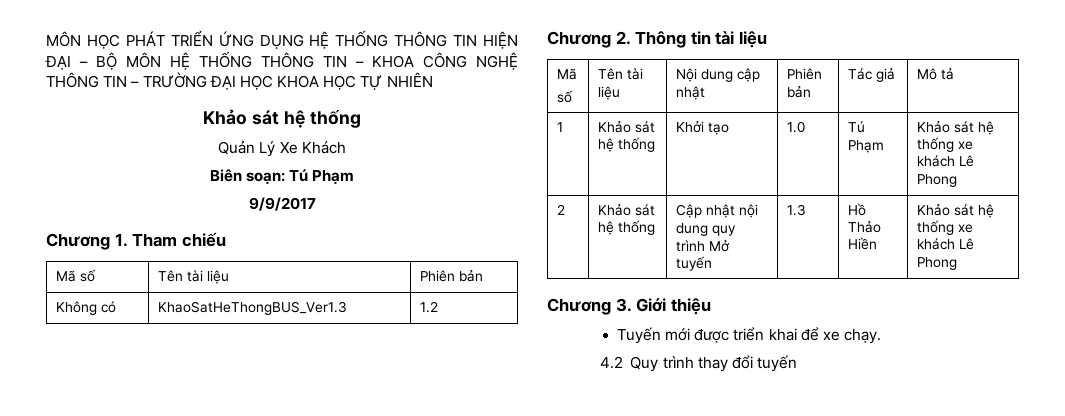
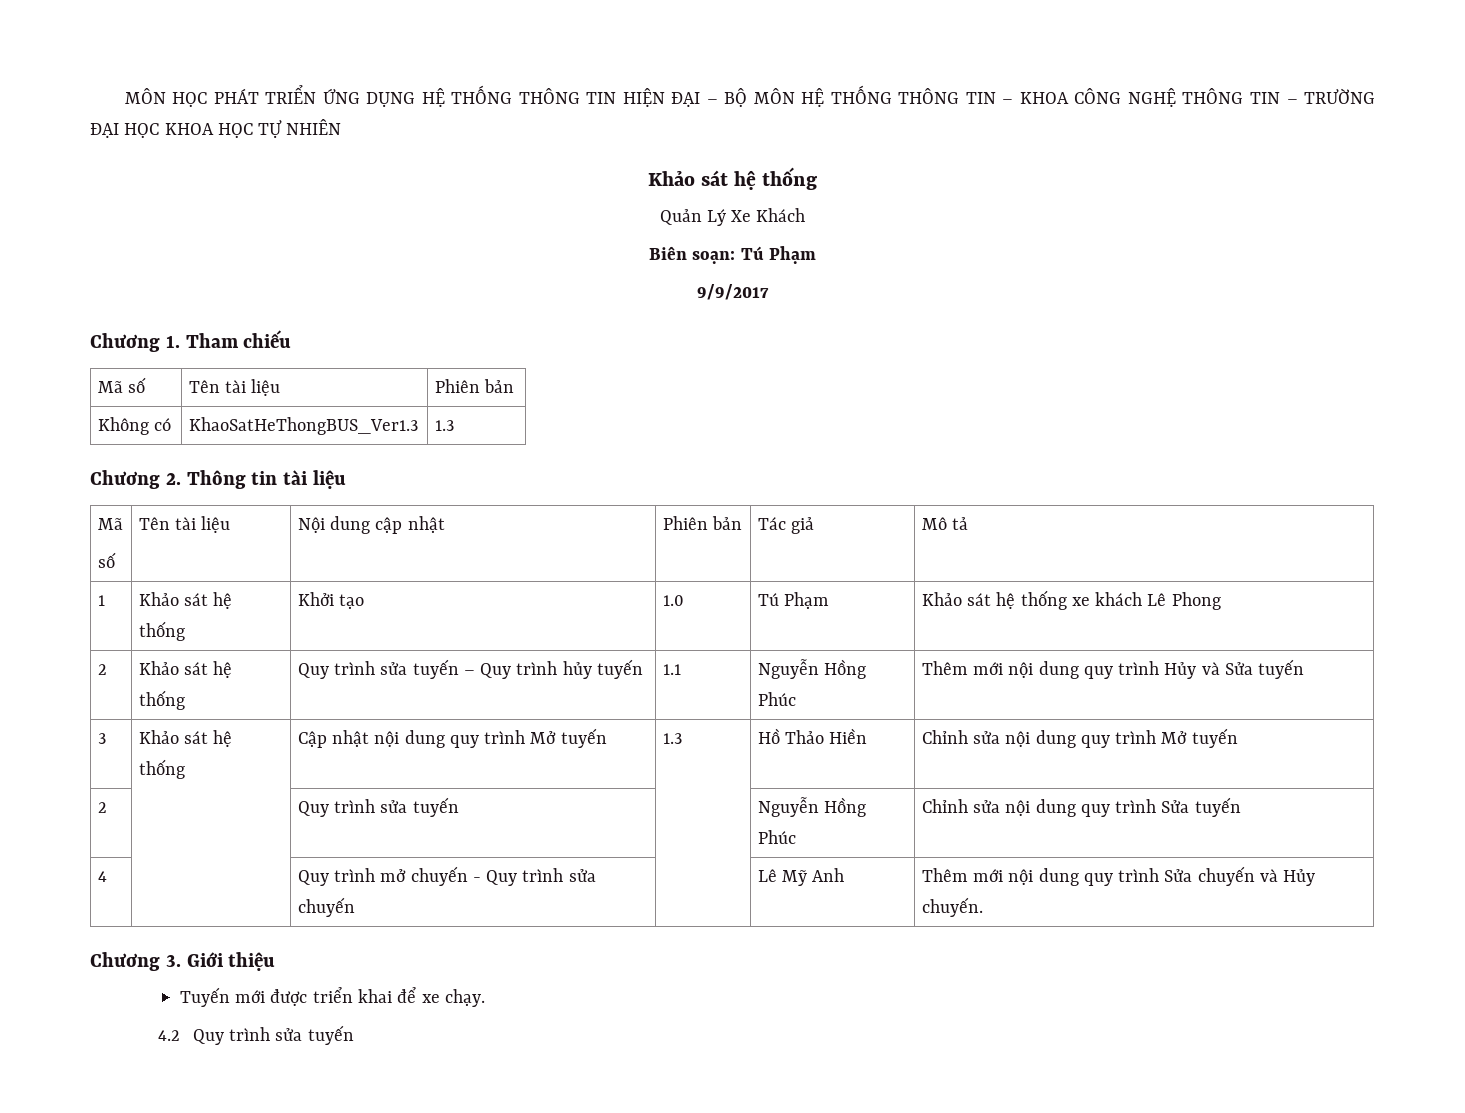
[420,301,439,313] 1.2 -> [434,420,454,431] 1.3
(656, 227) none -> [297,659,644,679] [662,664,681,675] [757,659,867,679] [757,692,796,706] [921,659,1305,679] [97,733,106,744] [138,730,233,747] [138,759,185,779] | Quy trình sửa tuyến – Quy trình hủy tuyến | 1.1 | Nguyễn Hồng Phúc | Thêm mới nội dung quy trình Hủy và Sửa tuyến // 3 | Khảo sát hệ thống
[917,203,995,218] [917,220,974,235] [917,238,975,250] [917,257,958,270] Khảo sát hệ thống xe khách Lê Phong -> [921,728,1238,748] [97,802,107,813] [297,797,459,817] [757,797,867,817] [757,830,796,844] [921,797,1241,817] [97,871,107,882] [297,866,596,886] [297,897,355,917] [757,868,845,886] [921,866,1316,886] [921,897,983,917] Chỉnh sửa nội dung quy trình Mở tuyến // 2 | | Quy trình sửa tuyến | | Nguyễn Hồng Phúc | Chỉnh sửa nội dung quy trình Sửa tuyến // 4 | | Quy trình mở chuyến - Quy trình sửa chuyến | | Lê Mỹ Anh | Thêm mới nội dung quy trình Sửa chuyến và Hủy chuyến.
[697,355,754,372] thay đổi -> [275,1028,303,1041] sửa

